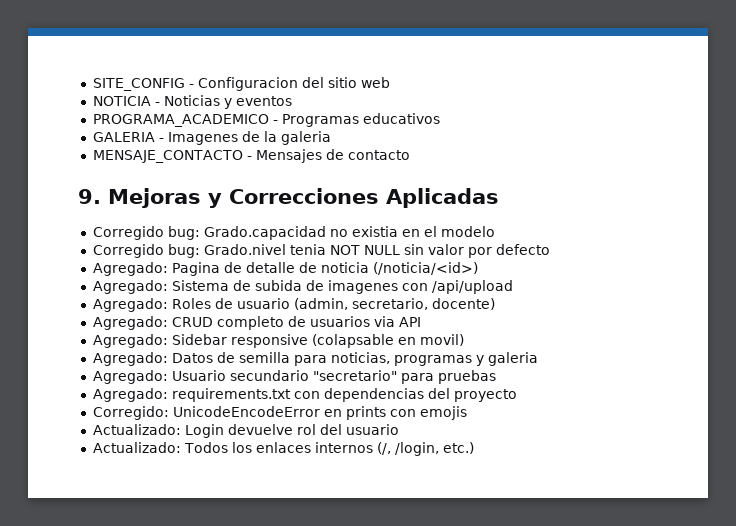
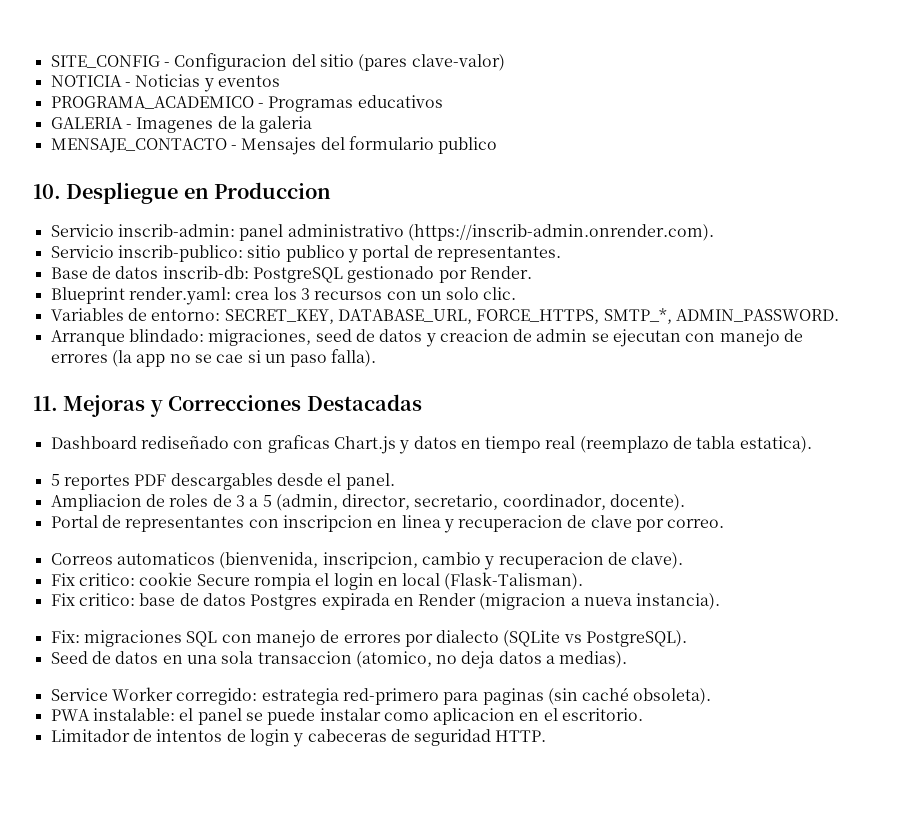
[360,77,390,88] web -> [358,54,505,71] (pares clave-valor)
[325,149,410,160] [78,188,499,208] [92,226,495,240] [92,244,550,258] [92,262,478,276] [92,280,513,294] [92,298,495,312] [92,316,421,330] [92,334,464,348] [92,352,538,366] [92,370,496,384] [92,388,517,402] [92,406,467,420] [92,424,399,438] [92,442,474,456] de contacto // 9. Mejoras y Correcciones Aplicadas // Corregido bug: Grado.capacidad no existia en el modelo // Corregido bug: Grado.nivel tenia NOT NULL sin valor por defecto // Agregado: Pagina de detalle de noticia (/noticia/<id>) // Agregado: Sistema de subida de imagenes con /api/upload // Agregado: Roles de usuario (admin, secretario, docente) // Agregado: CRUD completo de usuarios via API // Agregado: Sidebar responsive (colapsable en movil) // Agregado: Datos de semilla para noticias, programas y galeria // Agregado: Usuario secundario "secretario" para pruebas // Agregado: requirements.txt con dependencias del proyecto // Corregido: UnicodeEncodeError en prints con emojis // Actualizado: Login devuelve rol del usuario // Actualizado: Todos los enlaces internos (/, /login, etc.) -> [320,136,498,154] [33,182,332,204] [50,224,714,241] [50,245,561,263] [50,266,532,283] [50,287,517,305] [50,308,839,324] [50,329,804,347] [50,349,377,367] [33,394,422,417] [50,435,812,454] [50,473,395,490] [50,494,686,511] [50,515,725,533] [50,552,684,570] [50,572,584,590] [50,593,721,610] [50,630,688,648] [50,651,628,669] [50,687,712,705] [50,708,644,725] [50,729,547,747] del formulario publico // 10. Despliegue en Produccion // Servicio inscrib-admin: panel administrativo (https://inscrib-admin.onrender.com). // Servicio inscrib-publico: sitio publico y portal de representantes. // Base de datos inscrib-db: PostgreSQL gestionado por Render. // Blueprint render.yaml: crea los 3 recursos con un solo clic. // Variables de entorno: SECRET_KEY, DATABASE_URL, FORCE_HTTPS, SMTP_*, ADMIN_PASSWORD. // Arranque blindado: migraciones, seed de datos y creacion de admin se ejecutan con manejo de errores (la app no se cae si un paso falla). // 11. Mejoras y Correcciones Destacadas // Dashboard rediseñado con graficas Chart.js y datos en tiempo real (reemplazo de tabla estatica). // 5 reportes PDF descargables desde el panel. // Ampliacion de roles de 3 a 5 (admin, director, secretario, coordinador, docente). // Portal de representantes con inscripcion en linea y recuperacion de clave por correo. // Correos automaticos (bienvenida, inscripcion, cambio y recuperacion de clave). // Fix critico: cookie Secure rompia el login en local (Flask-Talisman). // Fix critico: base de datos Postgres expirada en Render (migracion a nueva instancia). // Fix: migraciones SQL con manejo de errores por dialecto (SQLite vs PostgreSQL). // Seed de datos en una sola transaccion (atomico, no deja datos a medias). // Service Worker corregido: estrategia red-primero para paginas (sin caché obsoleta). // PWA instalable: el panel se puede instalar como aplicacion en el escritorio. // Limitador de intentos de login y cabeceras de seguridad HTTP.

